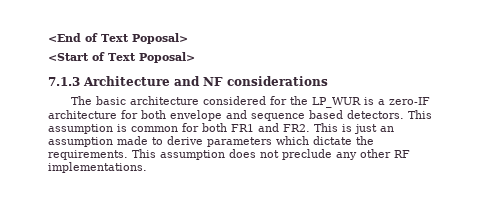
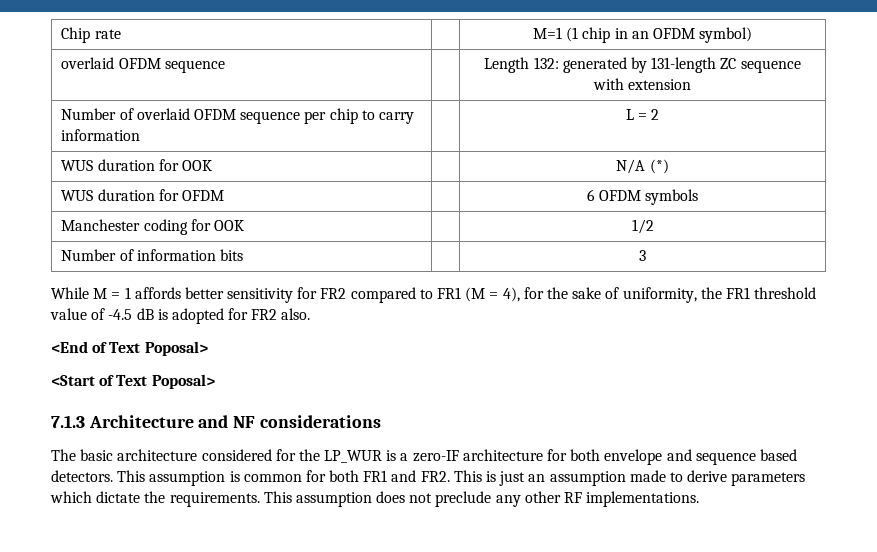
(48, 37) none -> [61,27,121,43] [532,27,753,43] [61,57,225,73] [484,57,801,73] [592,78,692,90] [61,108,414,124] [61,129,141,141] [625,109,660,120] [61,159,213,171] [616,159,669,174] [61,189,225,201] [586,189,699,205] [61,219,245,235] [631,219,654,234] [61,249,244,261] [639,250,646,261] [51,287,817,303] [50,308,311,324] Chip rate | | M=1 (1 chip in an OFDM symbol) // overlaid OFDM sequence | | Length 132: generated by 131-length ZC sequence with extension // Number of overlaid OFDM sequence per chip to carry information | | L = 2 // WUS duration for OOK | | N/A (*) // WUS duration for OFDM | | 6 OFDM symbols // Manchester coding for OOK | | 1/2 // Number of information bits | | 3 // While M = 1 affords better sensitivity for FR2 compared to FR1 (M = 4), for the sake of uniformity, the FR1 threshold value of -4.5 dB is adopted for FR2 also. //

